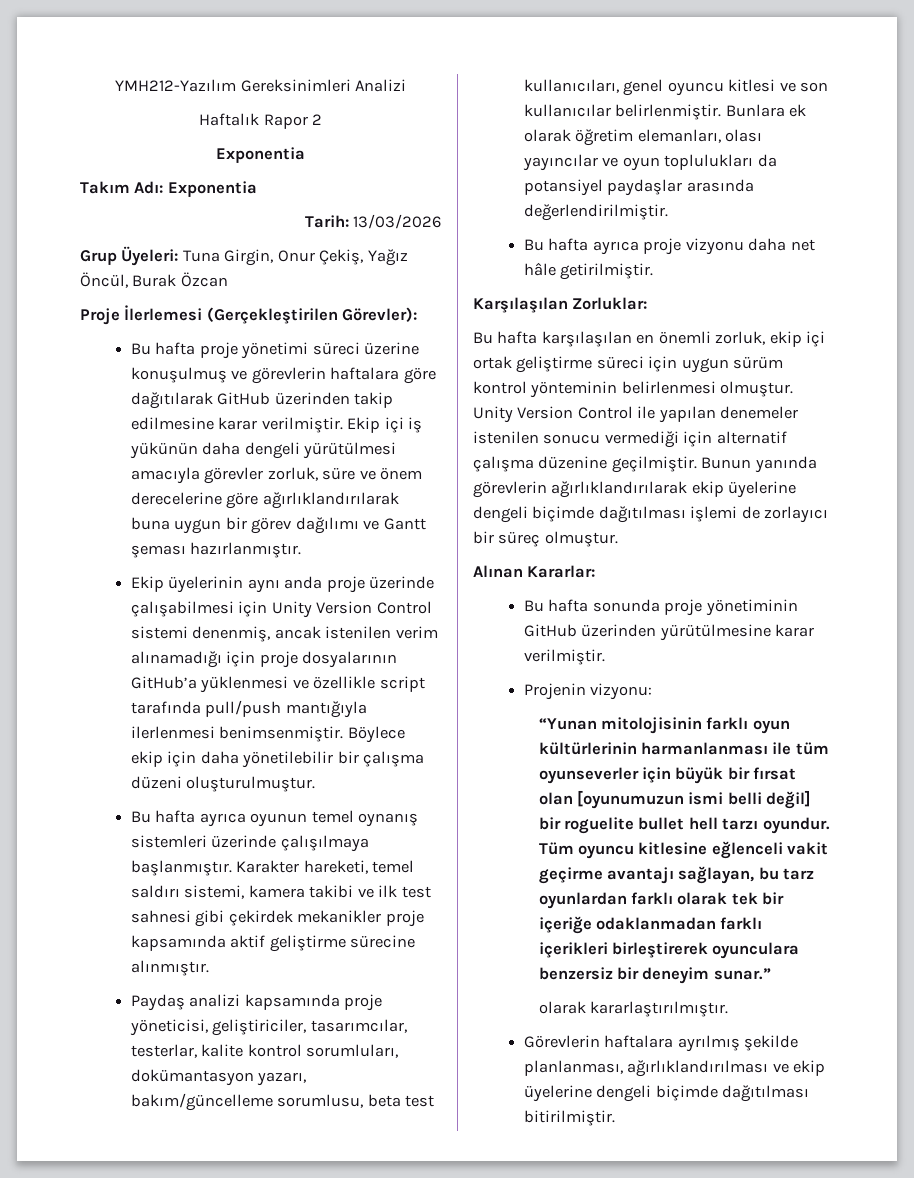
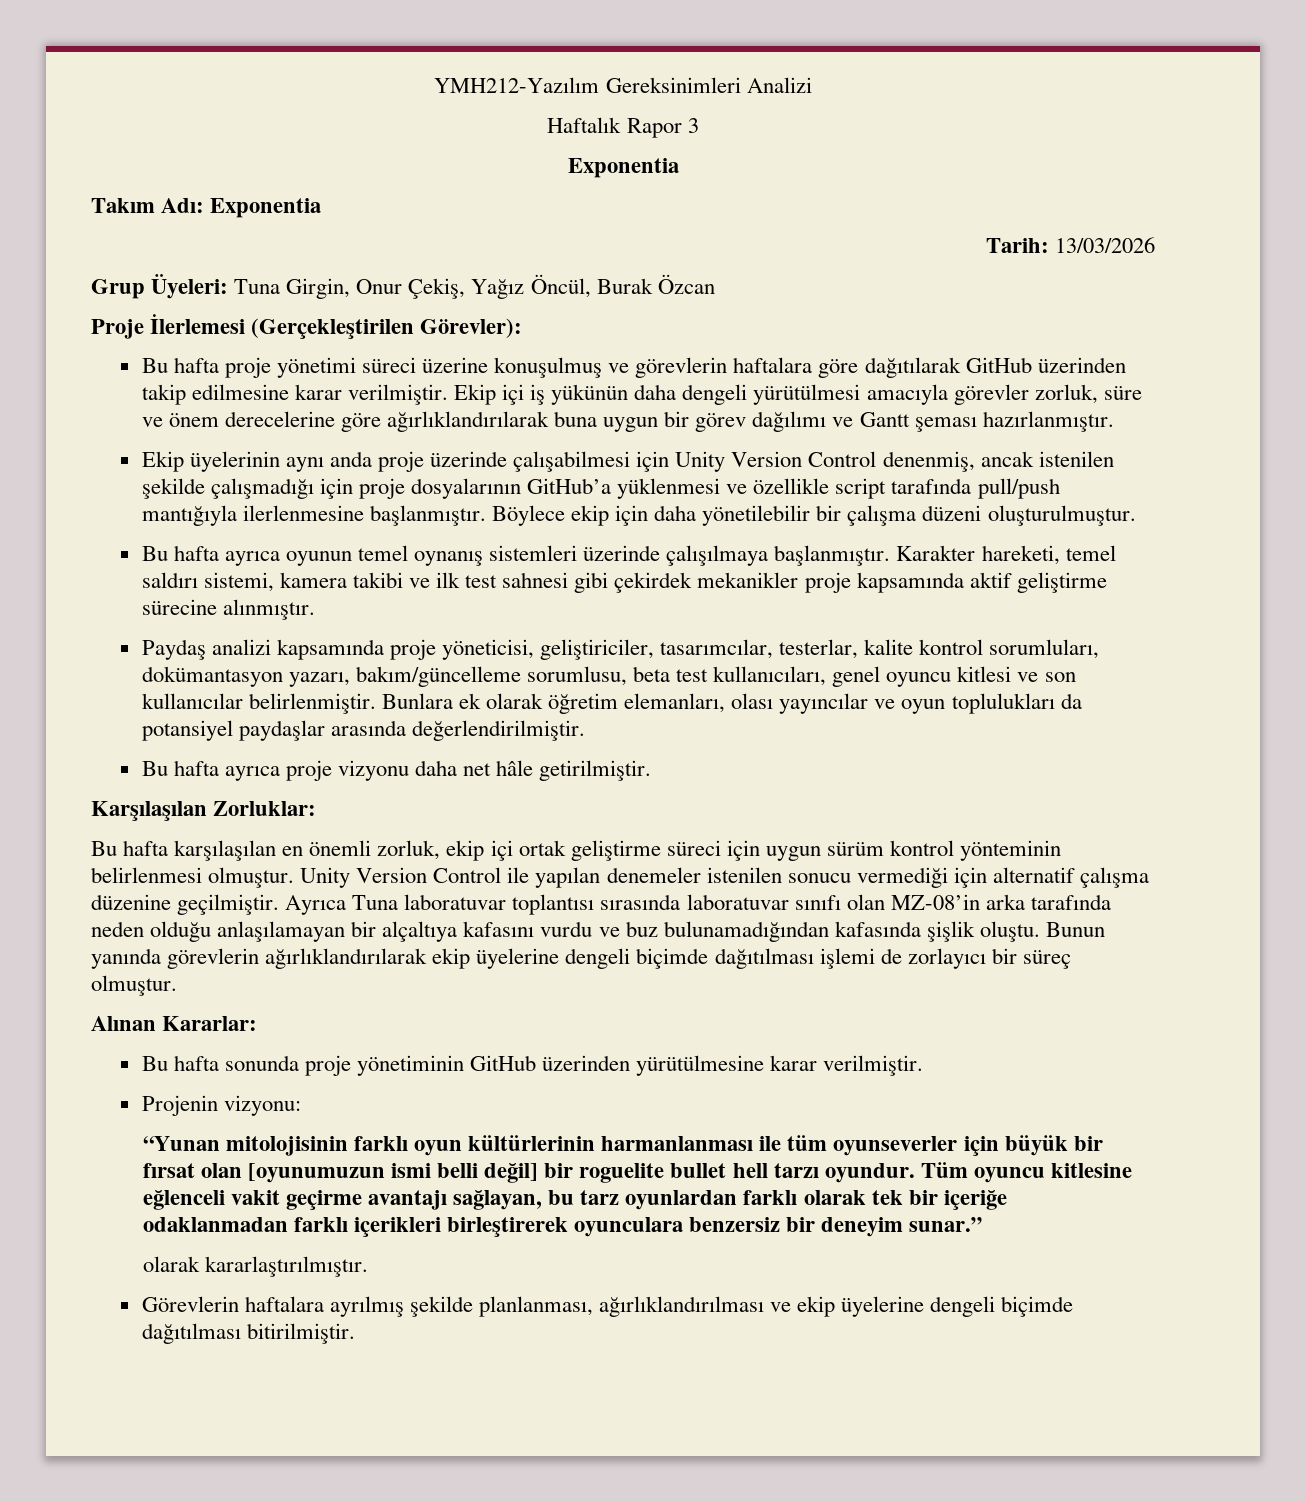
[311,114,322,125] 2 -> [687,118,699,133] 3
[130,626,188,639] sistemi -> (877, 459) none
[395,626,438,639] [130,651,222,668] verim alınamadığı -> [141,478,314,499] şekilde çalışmadığı
[130,726,344,742] ilerlenmesi benimsenmiştir. -> [242,505,486,526] ilerlenmesine başlanmıştır.
(697, 464) none -> [285,894,1111,915] [91,921,1040,942] Ayrıca Tuna laboratuvar toplantısı sırasında laboratuvar sınıfı olan MZ-08’in arka tarafında neden olduğu anlaşılamayan bir alçaltıya kafasını vurdu ve buz bulunamadığından kafasında şişlik oluştu.

